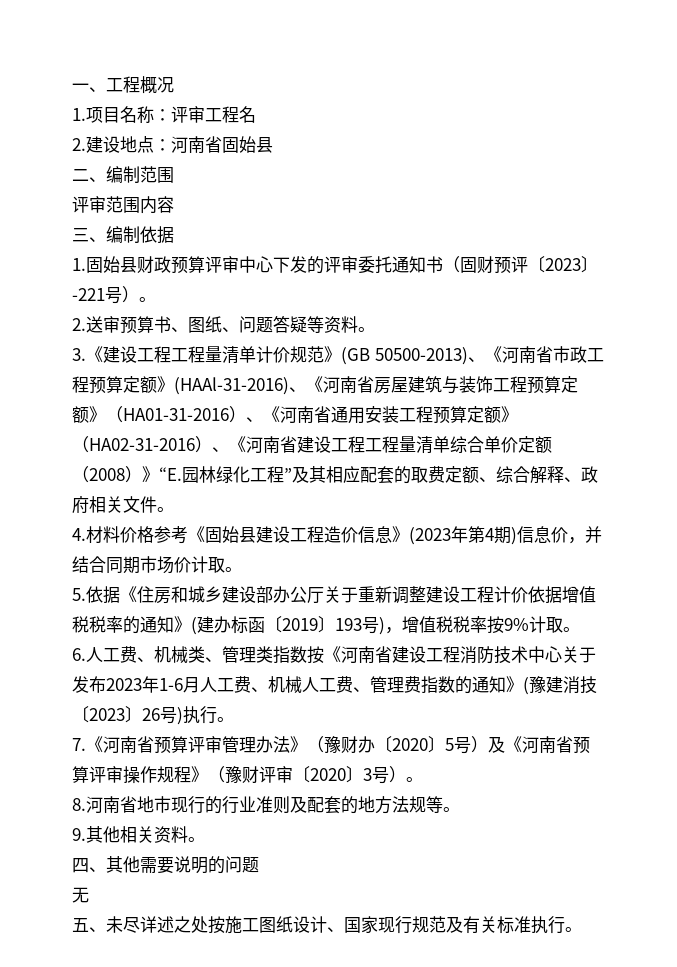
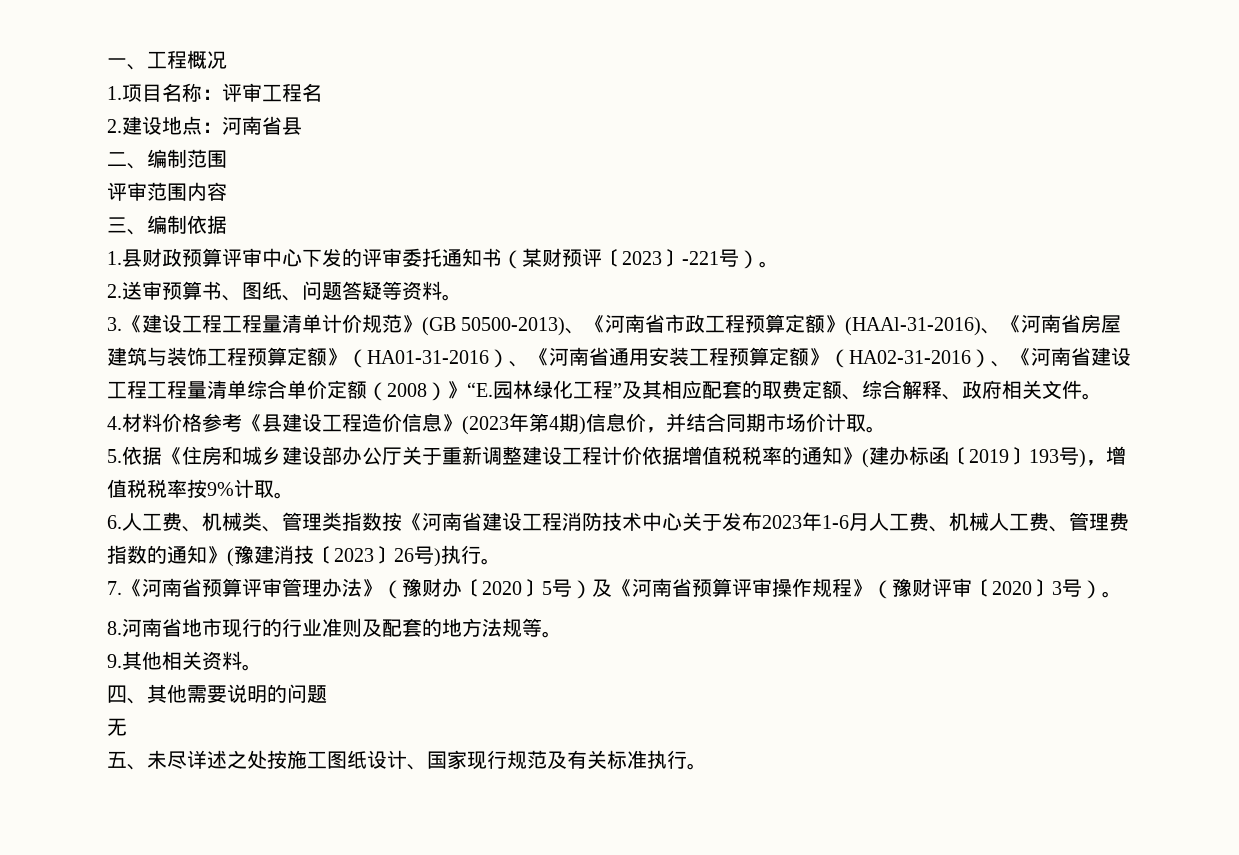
[222,136,256,153] 固始 -> (282, 125) none
[86,256,120,273] 固始 -> (122, 258) none
[460,257,477,273] 固 -> [522,248,542,267] 某
[205,526,239,543] 固始 -> (262, 423) none

